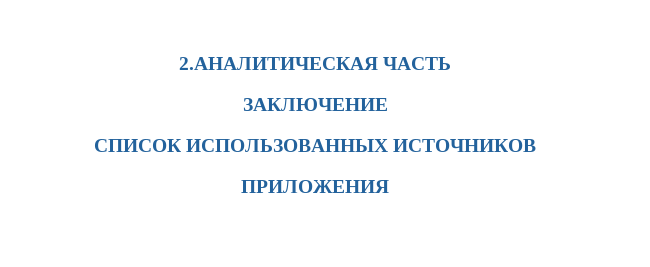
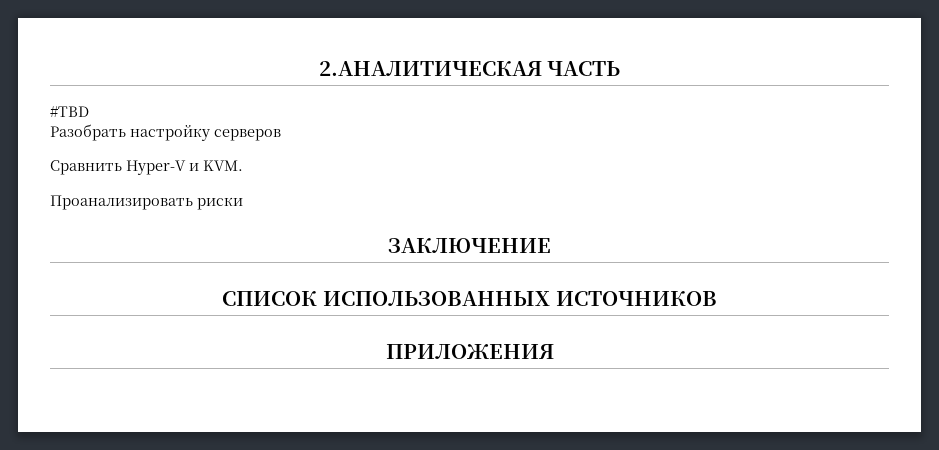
(452, 63) none -> [50,106,89,117] [50,124,281,141] [50,160,243,175] [50,195,243,210] // #TBD // Разобрать настройку серверов // Сравнить Hyper-V и KVM. // Проанализировать риски

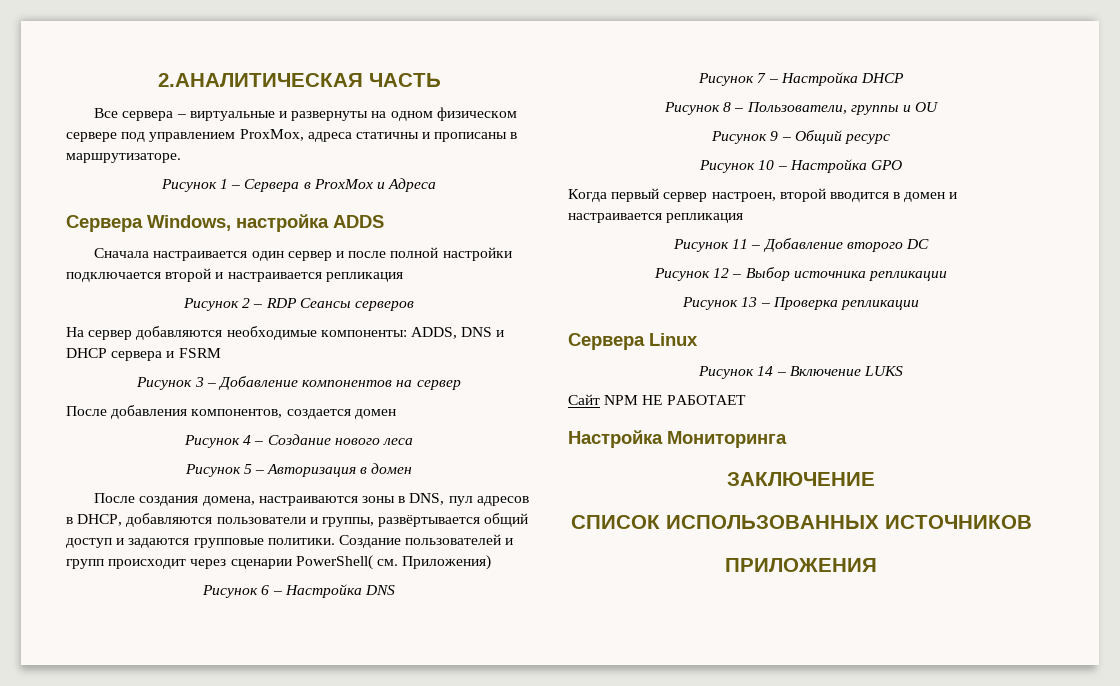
[50,106,89,117] [50,124,281,141] [50,160,243,175] [50,195,243,210] #TBD // Разобрать настройку серверов // Сравнить Hyper-V и KVM. // Проанализировать риски -> [94,107,517,121] [66,129,518,142] [66,153,181,163] [160,178,437,192] [66,214,384,232] [94,247,512,261] [66,268,403,282] [183,298,414,311] [66,326,505,340] [66,348,221,361] [136,376,461,390] [66,405,396,419] [184,434,413,448] [184,463,413,477] [94,493,529,506] [66,513,529,527] [66,534,514,548] [66,555,492,570] [202,584,395,598] [698,72,904,86] [663,102,940,115] [711,130,890,144] [699,159,902,173] [568,188,958,202] [568,213,744,223] [673,238,929,252] [654,267,947,281] [682,297,919,310] [568,333,698,350] [698,366,903,379] [568,394,746,405] [568,430,787,448] Все сервера – виртуальные и развернуты на одном физическом сервере под управлением ProxMox, адреса статичны и прописаны в маршрутизаторе. // Рисунок 1 – Сервера в ProxMox и Адреса // Сервера Windows, настройка ADDS // Сначала настраивается один сервер и после полной настройки подключается второй и настраивается репликация // Рисунок 2 – RDP Сеансы серверов // На сервер добавляются необходимые компоненты: ADDS, DNS и DHCP сервера и FSRM // Рисунок 3 – Добавление компонентов на сервер // После добавления компонентов, создается домен // Рисунок 4 – Создание нового леса // Рисунок 5 – Авторизация в домен // После создания домена, настраиваются зоны в DNS, пул адресов в DHCP, добавляются пользователи и группы, развёртывается общий доступ и задаются групповые политики. Создание пользователей и групп происходит через сценарии PowerShell( см. Приложения) // Рисунок 6 – Настройка DNS // Рисунок 7 – Настройка DHCP // Рисунок 8 – Пользователи, группы и OU // Рисунок 9 – Общий ресурс // Рисунок 10 – Настройка GPO // Когда первый сервер настроен, второй вводится в домен и настраивается репликация // Рисунок 11 – Добавление второго DC // Рисунок 12 – Выбор источника репликации // Рисунок 13 – Проверка репликации // Сервера Linux // Рисунок 14 – Включение LUKS // Сайт NPM НЕ РАБОТАЕТ // Настройка Мониторинга

